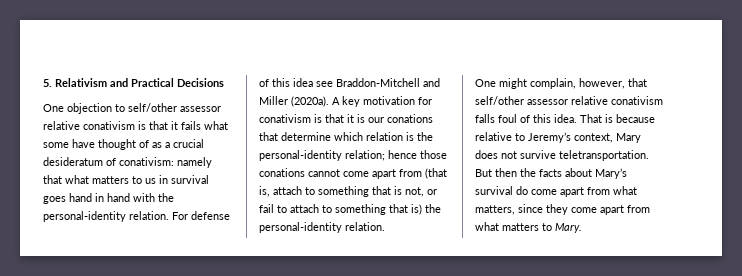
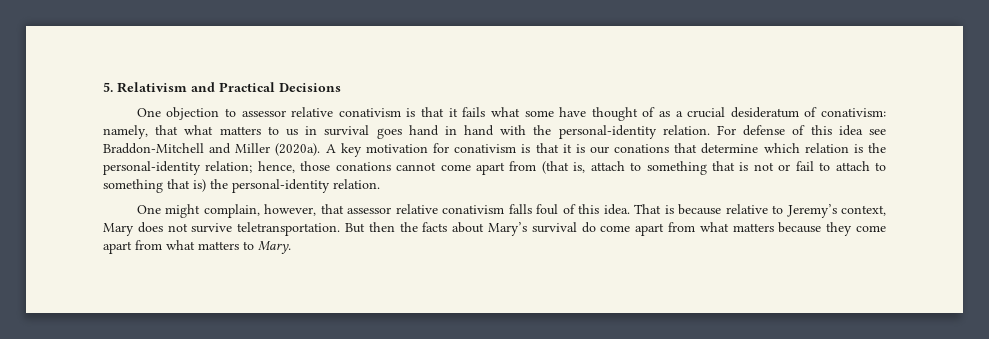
[128,103,177,112] self/other -> (237, 112) none
[177,157,212,168] namely -> [103,125,148,139] namely,
[388,150,417,159] hence -> [257,161,295,173] hence,
[405,187,424,197] not, -> [753,162,774,171] not
[475,96,524,105] self/other -> (344, 209) none
[475,204,543,215] matters, since -> [732,222,822,233] matters because

